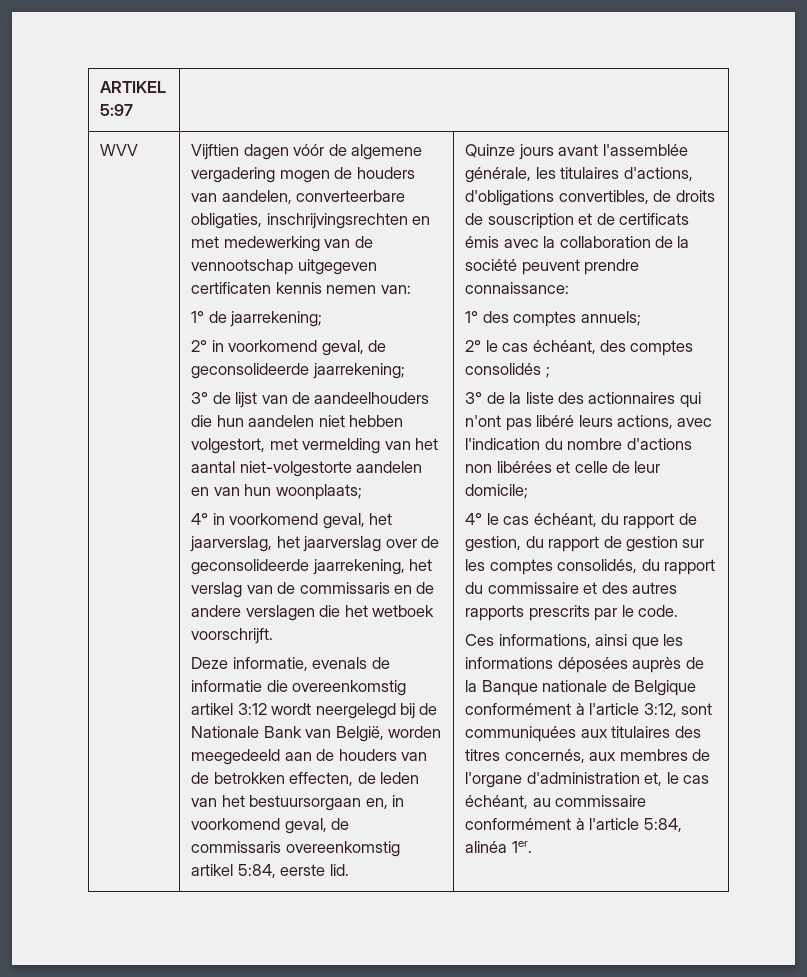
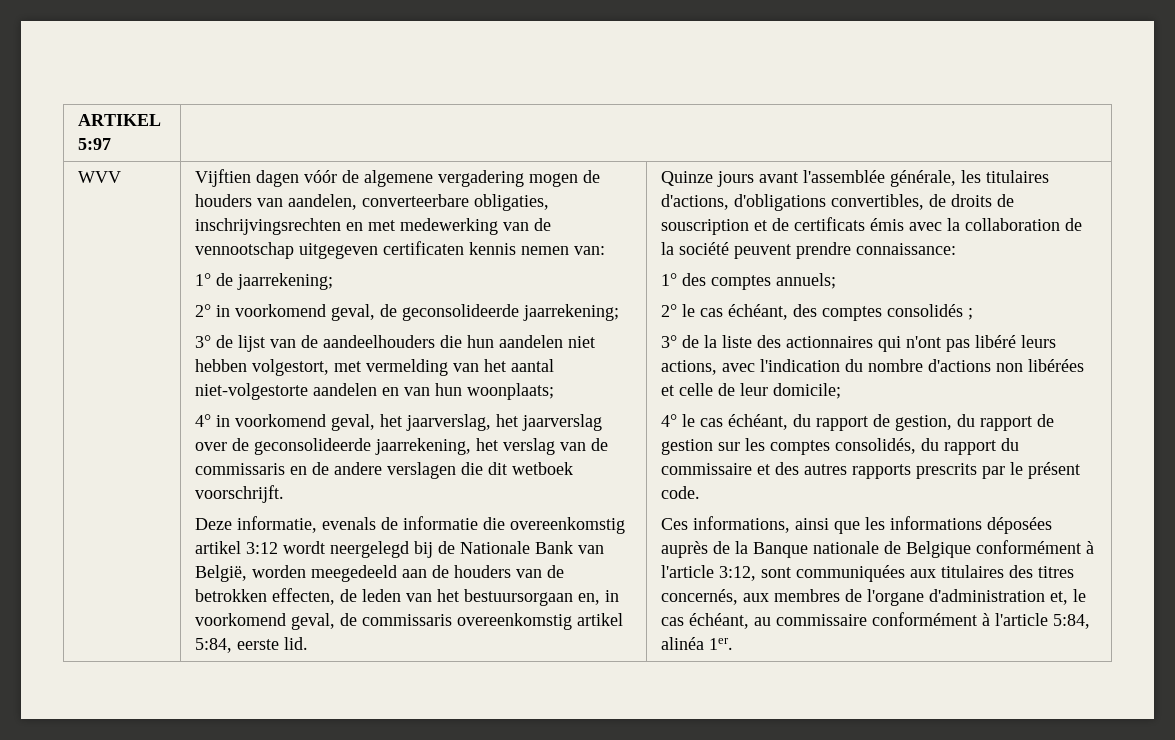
[344,605,368,617] het -> [487,462,507,475] dit
(634, 611) none -> [1027,462,1080,479] présent

